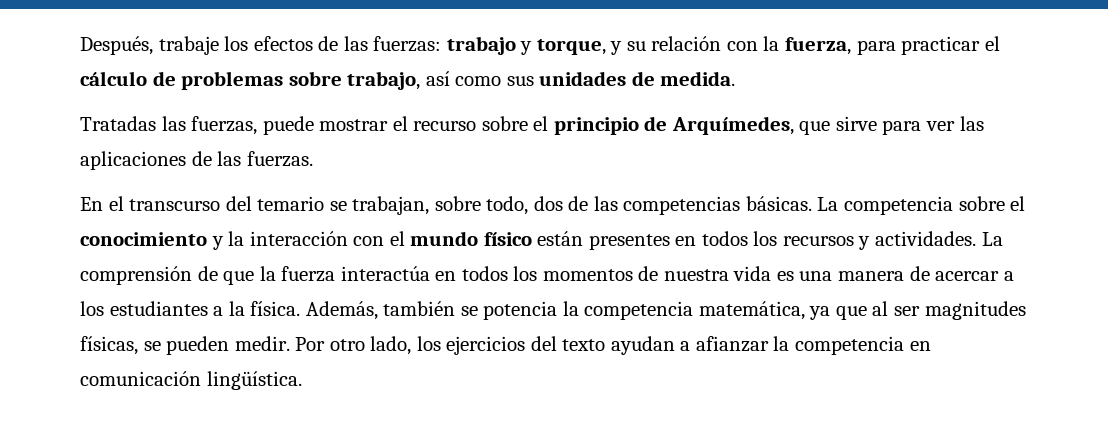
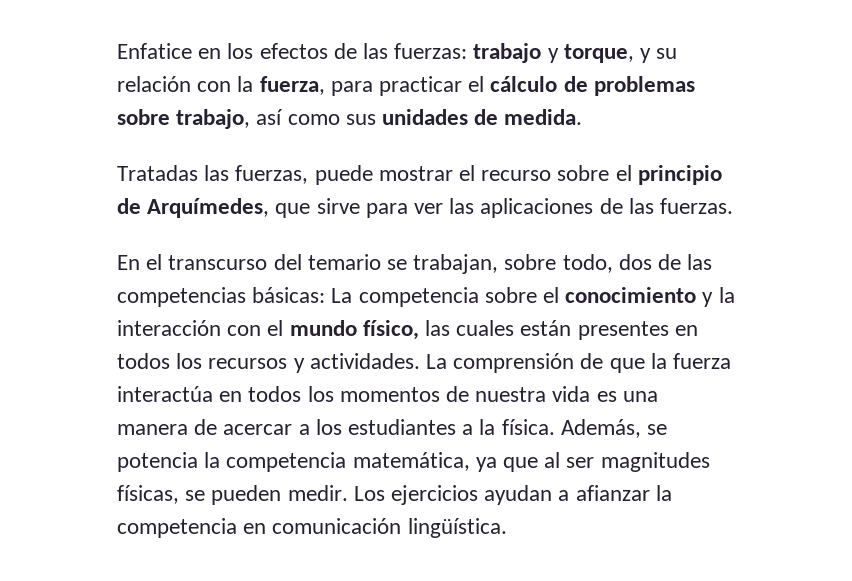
[80,36,219,55] Después, trabaje -> [117,43,222,59] Enfatice en
[745,196,812,211] básicas. -> [252,287,326,303] básicas:
[483,232,532,246] físico -> [362,320,515,340] físico, las cuales
[383,301,456,316] también -> (641, 428) none
[295,336,606,355] Por otro lado, los ejercicios del texto -> [353,485,479,505] Los ejercicios

